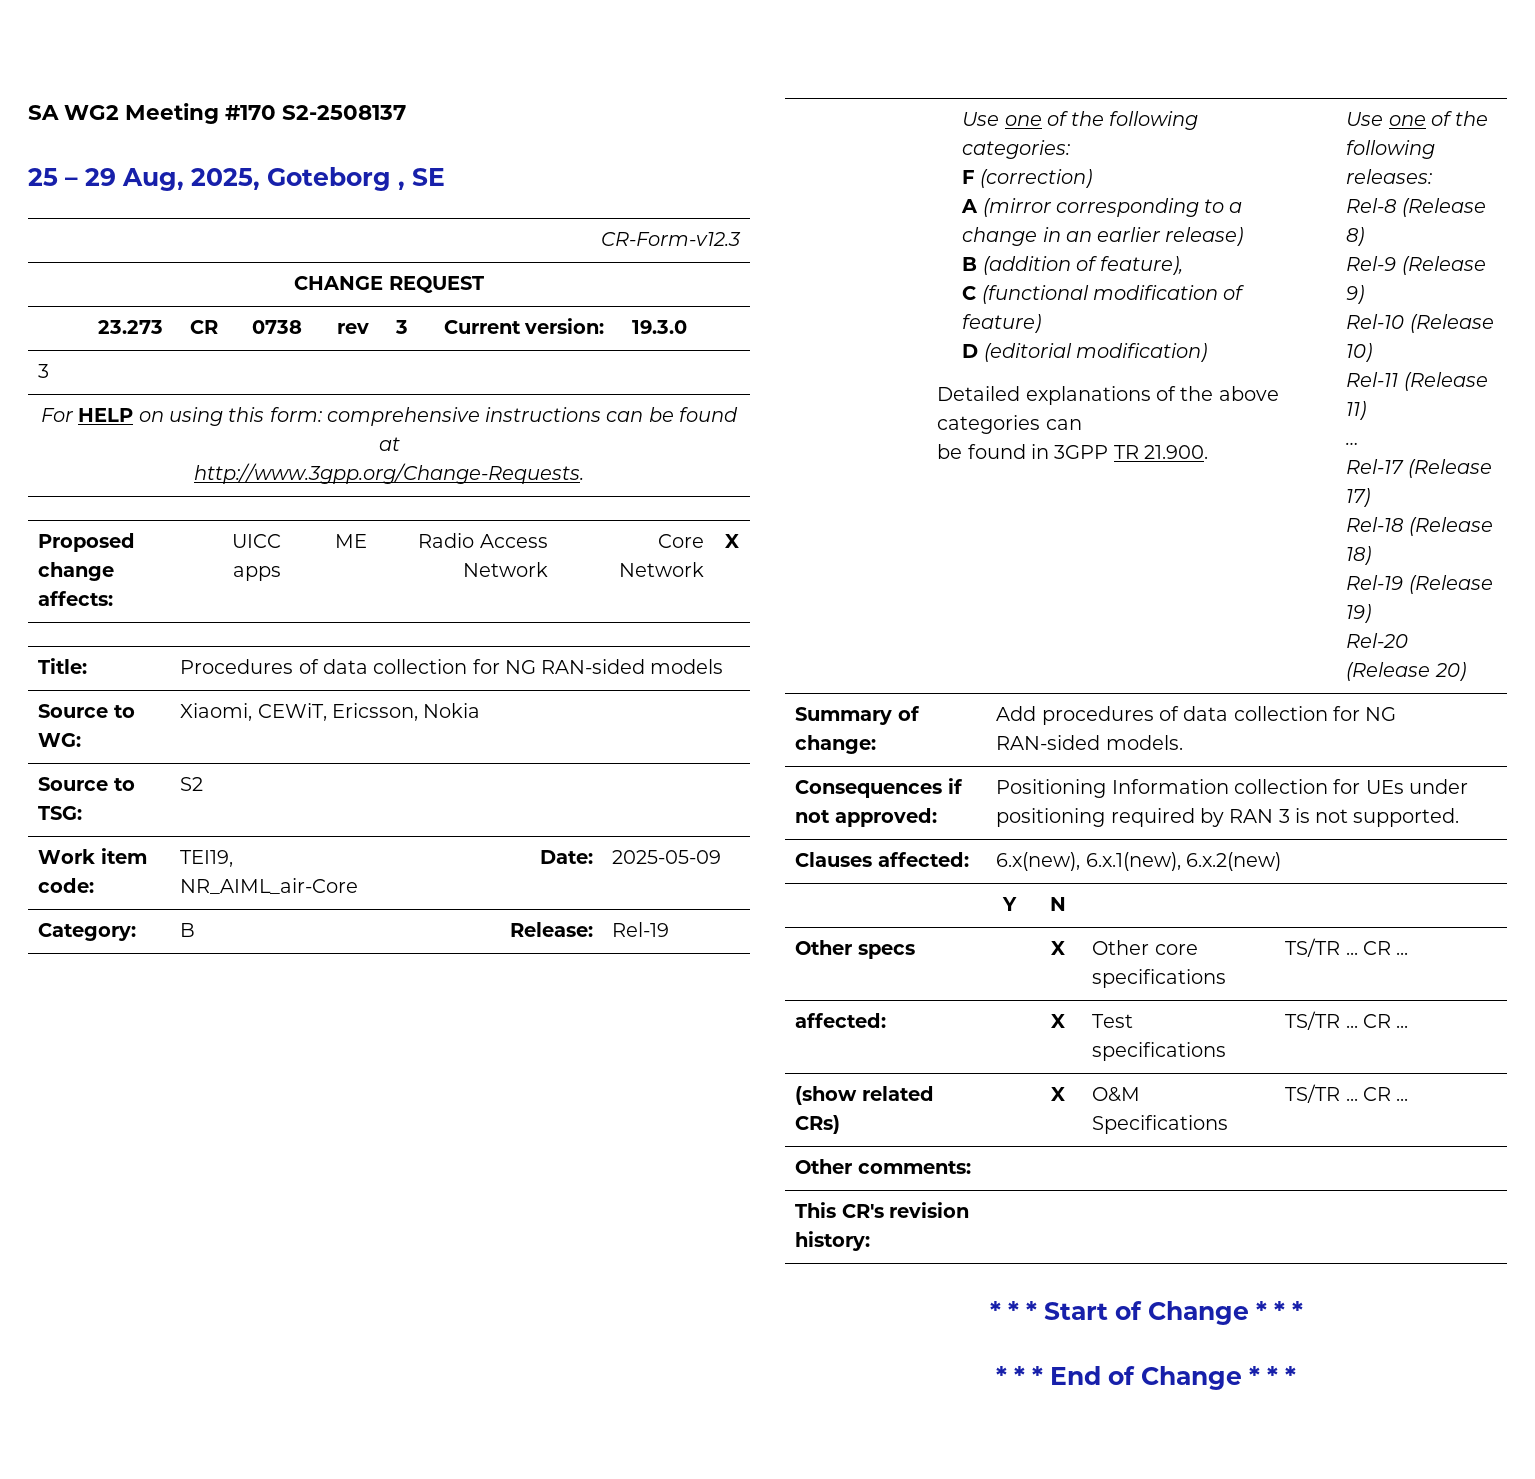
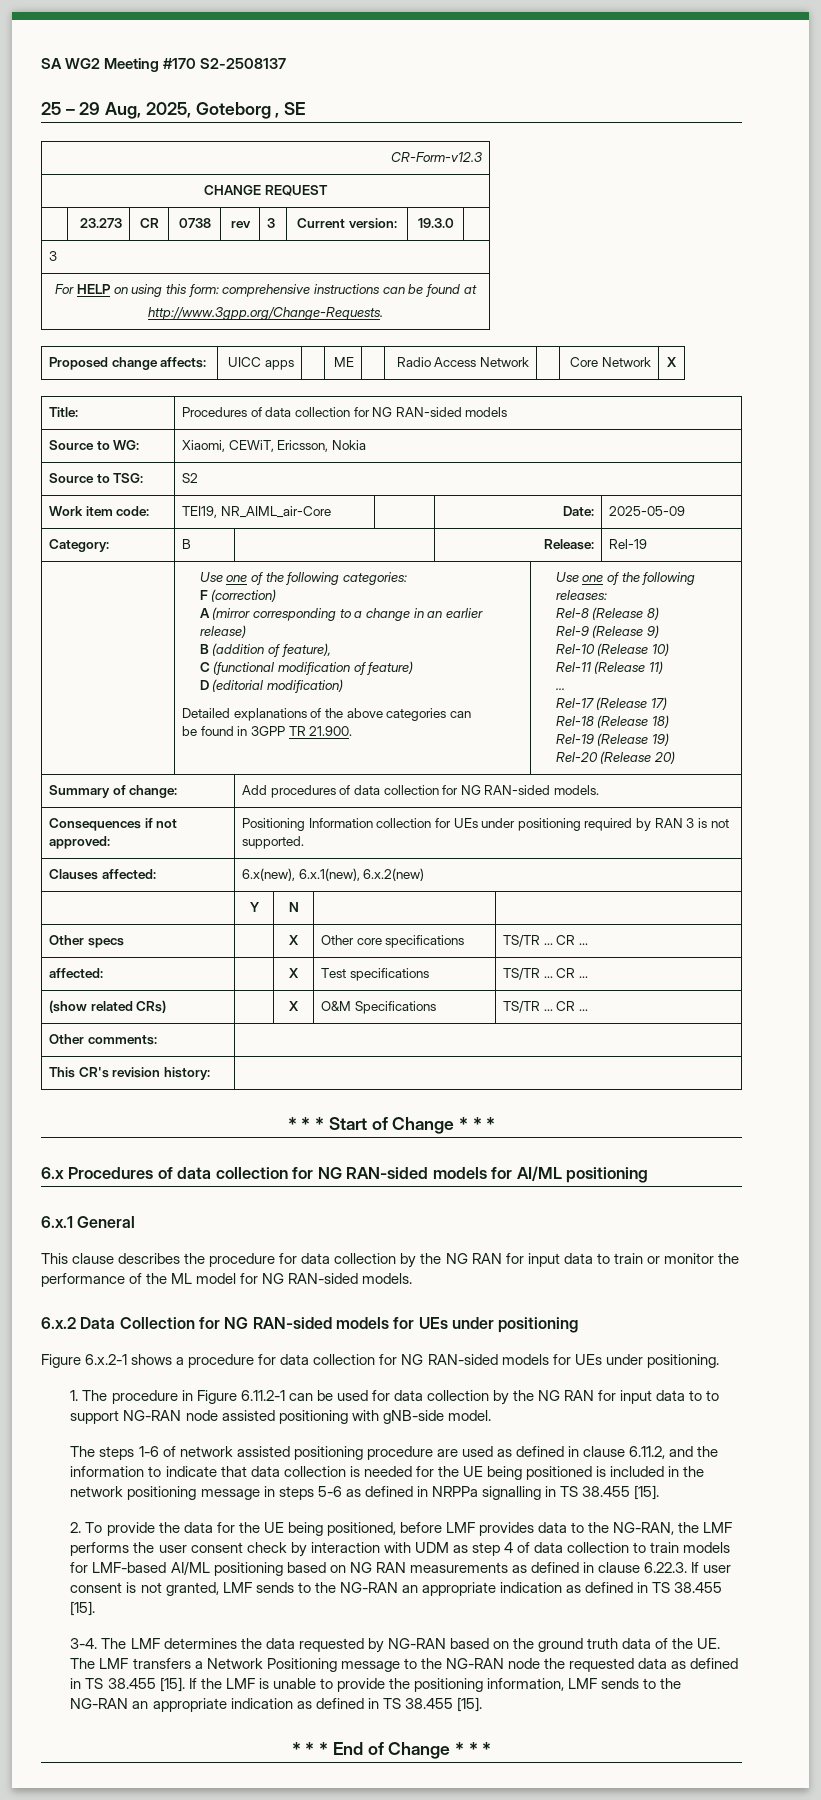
(1303, 1310) none -> [41,1166,649,1183] [41,1216,136,1228] [41,1253,739,1268] [41,1273,413,1287] [41,1317,579,1333] [41,1354,719,1368] [70,1390,720,1405] [70,1410,491,1424] [70,1446,719,1460] [70,1466,705,1480] [70,1485,660,1500] [70,1522,733,1536] [70,1542,731,1557] [70,1561,732,1576] [70,1582,723,1596] [70,1601,96,1616] [70,1638,721,1653] [70,1658,739,1672] [70,1677,682,1692] [70,1697,482,1712] // 6.x Procedures of data collection for NG RAN-sided models for AI/ML positioning // 6.x.1 General // This clause describes the procedure for data collection by the NG RAN for input data to train or monitor the performance of the ML model for NG RAN-sided models. // 6.x.2 Data Collection for NG RAN-sided models for UEs under positioning // Figure 6.x.2-1 shows a procedure for data collection for NG RAN-sided models for UEs under positioning. // 1. The procedure in Figure 6.11.2-1 can be used for data collection by the NG RAN for input data to to support NG-RAN node assisted positioning with gNB-side model. // The steps 1-6 of network assisted positioning procedure are used as defined in clause 6.11.2, and the information to indicate that data collection is needed for the UE being positioned is included in the network positioning message in steps 5-6 as defined in NRPPa signalling in TS 38.455 [15]. // 2. To provide the data for the UE being positioned, before LMF provides data to the NG-RAN, the LMF performs the user consent check by interaction with UDM as step 4 of data collection to train models for LMF-based AI/ML positioning based on NG RAN measurements as defined in clause 6.22.3. If user consent is not granted, LMF sends to the NG-RAN an appropriate indication as defined in TS 38.455 [15]. // 3-4. The LMF determines the data requested by NG-RAN based on the ground truth data of the UE. The LMF transfers a Network Positioning message to the NG-RAN node the requested data as defined in TS 38.455 [15]. If the LMF is unable to provide the positioning information, LMF sends to the NG-RAN an appropriate indication as defined in TS 38.455 [15].

